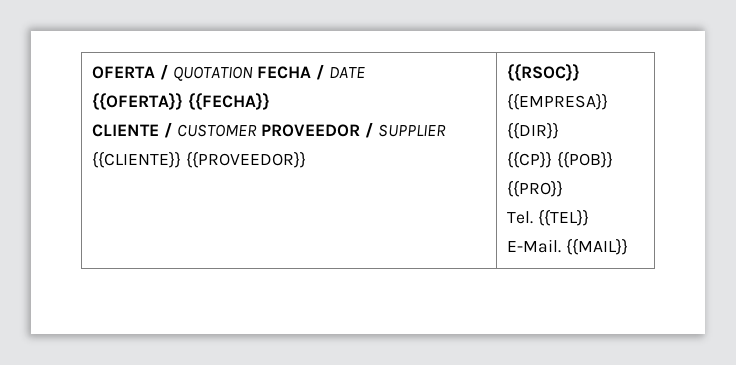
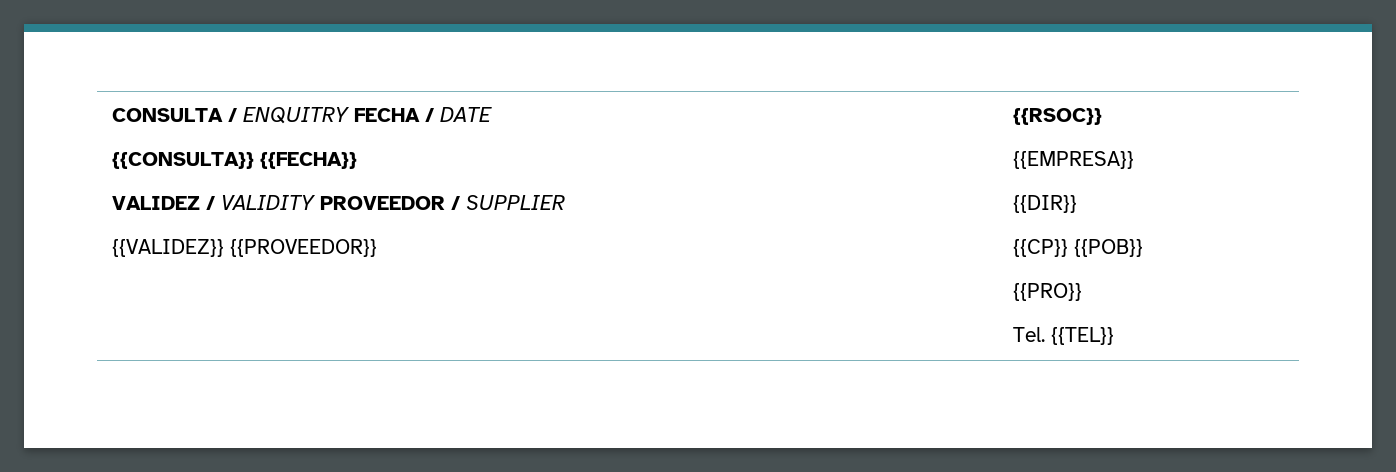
[92,64,253,81] OFERTA / QUOTATION -> [112,107,351,124] CONSULTA / ENQUITRY
[92,93,184,110] {{OFERTA}} -> [112,152,255,169] {{CONSULTA}}
[92,122,257,138] CLIENTE / CUSTOMER -> [112,195,317,210] VALIDEZ / VALIDITY
[92,151,182,168] {{CLIENTE}} -> [112,239,225,257] {{VALIDEZ}}
[507,238,628,255] // E-Mail. {{MAIL}} -> (1115, 336) none

